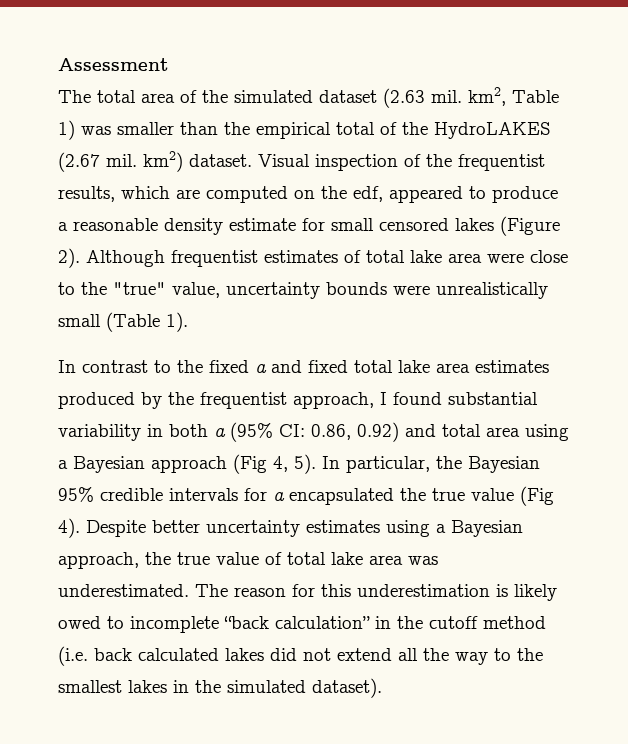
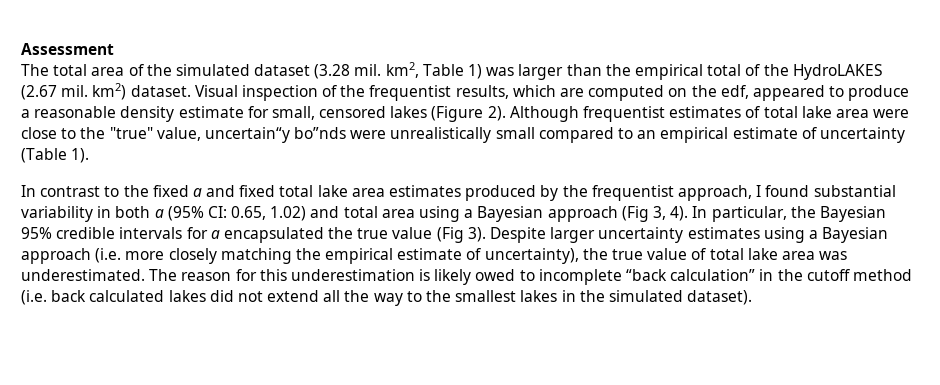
[383,88,425,108] (2.63 -> [314,64,351,79] (3.28
[117,122,174,135] smaller -> [518,64,564,80] larger
[331,218,374,231] small -> [271,106,315,120] small,
[226,282,387,299] uncertainty bounds -> [204,127,347,143] uncertain“y bo”nds
(101, 320) none -> [538,127,905,143] compared to an empirical estimate of uncertainty
[311,422,399,442] 0.86, 0.92) -> [231,206,307,221] 0.65, 1.02)
[273,454,316,474] 4, 5). -> [652,206,689,221] 3, 4).
[58,518,200,538] 4). Despite better -> [467,227,596,243] 3). Despite larger
[58,552,139,569] approach, -> [21,248,579,264] approach (i.e. more closely matching the empirical estimate of uncertainty),

